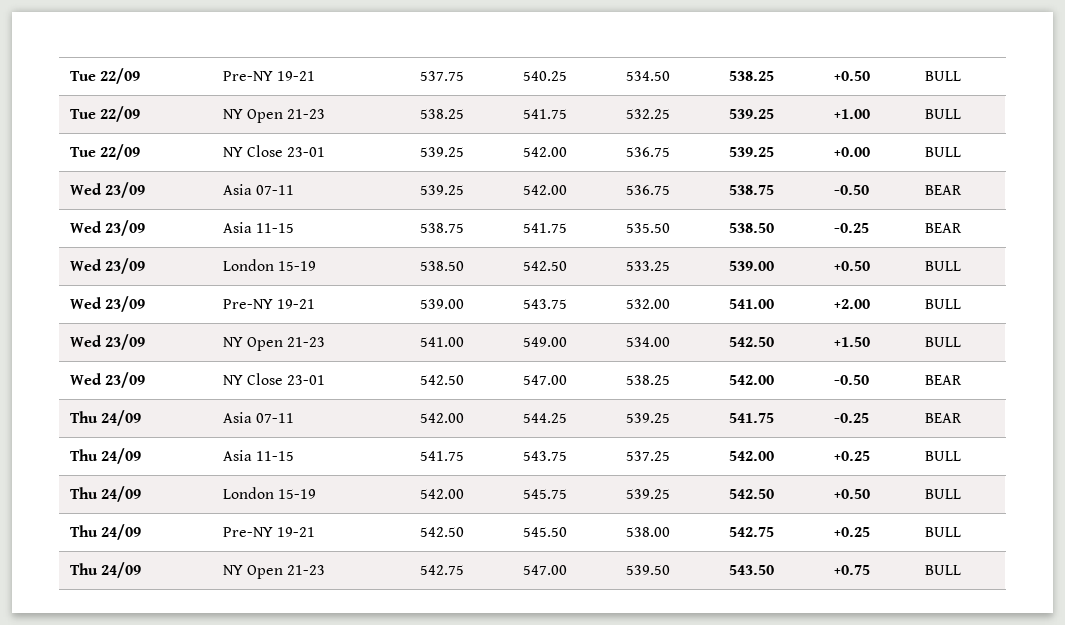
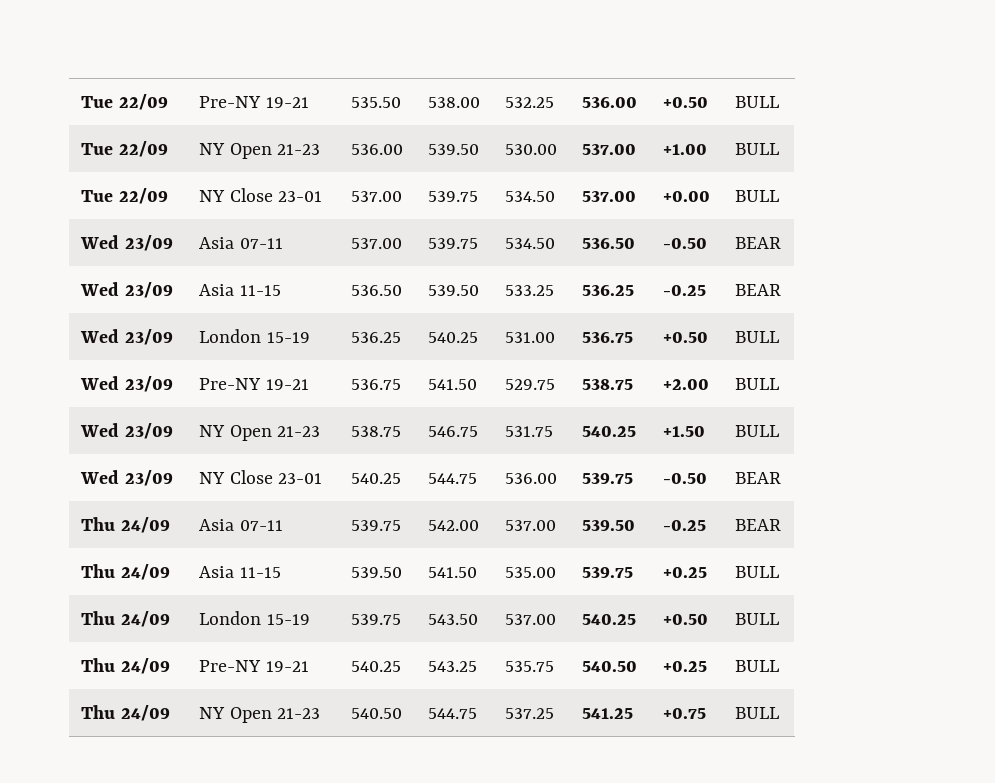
[419,71,464,81] [522,71,567,81] [625,71,670,81] [728,71,774,81] 537.75 | 540.25 | 534.50 | 538.25 -> [351,97,402,108] [428,97,481,108] [505,97,555,108] [582,97,638,108] 535.50 | 538.00 | 532.25 | 536.00
[419,109,464,119] [522,109,567,119] [625,109,670,119] [728,109,774,119] 538.25 | 541.75 | 532.25 | 539.25 -> [351,144,404,155] [428,144,480,155] [505,144,558,155] [582,144,637,155] 536.00 | 539.50 | 530.00 | 537.00
[419,147,464,157] [522,147,567,157] [625,147,670,157] [728,147,774,157] 539.25 | 542.00 | 536.75 | 539.25 -> [351,191,403,202] [428,191,479,202] [505,191,556,202] [582,191,637,202] 537.00 | 539.75 | 534.50 | 537.00
[419,185,464,195] [522,185,567,195] [625,185,670,195] [728,185,774,195] 539.25 | 542.00 | 536.75 | 538.75 -> [351,238,403,249] [428,238,479,249] [505,238,556,249] [582,238,636,249] 537.00 | 539.75 | 534.50 | 536.50
[419,223,464,233] [522,223,567,233] [625,223,670,233] [728,223,774,233] 538.75 | 541.75 | 535.50 | 538.50 -> [351,285,403,296] [428,285,480,296] [505,285,555,296] [582,285,635,296] 536.50 | 539.50 | 533.25 | 536.25
[419,261,464,271] [522,261,567,271] [625,261,670,271] [728,261,774,271] 538.50 | 542.50 | 533.25 | 539.00 -> [351,332,402,343] [428,332,479,343] [505,332,556,343] [582,332,634,343] 536.25 | 540.25 | 531.00 | 536.75
[419,299,464,309] [522,299,567,309] [625,299,670,309] [728,299,774,309] 539.00 | 543.75 | 532.00 | 541.00 -> [351,379,402,390] [428,379,478,390] [505,379,556,390] [582,379,634,390] 536.75 | 541.50 | 529.75 | 538.75
[419,337,464,347] [522,337,567,347] [625,337,670,347] [728,337,774,347] 541.00 | 549.00 | 534.00 | 542.50 -> [351,426,402,437] [428,426,479,437] [505,426,554,437] [582,426,637,437] 538.75 | 546.75 | 531.75 | 540.25
[419,375,464,385] [522,375,567,385] [625,375,670,385] [728,375,774,385] 542.50 | 547.00 | 538.25 | 542.00 -> [351,473,402,484] [428,473,478,484] [505,473,558,484] [582,473,634,484] 540.25 | 544.75 | 536.00 | 539.75
[419,413,464,423] [522,413,567,423] [625,413,670,423] [728,413,774,423] | 542.00 | 544.25 | 539.25 | 541.75 -> [351,520,402,531] [428,520,480,531] [505,520,557,531] [582,520,636,531] | 539.75 | 542.00 | 537.00 | 539.50
[419,451,464,461] [522,451,567,461] [625,451,670,461] [728,451,774,461] 541.75 | 543.75 | 537.25 | 542.00 -> [351,567,403,578] [428,567,478,578] [505,567,557,578] [582,567,634,578] 539.50 | 541.50 | 535.00 | 539.75
[419,489,464,499] [522,489,567,499] [625,489,670,499] [728,489,774,499] 542.00 | 545.75 | 539.25 | 542.50 -> [351,614,402,625] [428,614,479,625] [505,614,557,625] [582,614,637,625] 539.75 | 543.50 | 537.00 | 540.25
[419,527,464,537] [522,527,567,537] [625,527,670,537] [728,527,774,537] 542.50 | 545.50 | 538.00 | 542.75 -> [351,661,402,672] [428,661,478,672] [505,661,555,672] [582,661,638,672] 540.25 | 543.25 | 535.75 | 540.50
[419,565,464,575] [522,565,567,575] [625,565,670,575] [728,565,774,575] 542.75 | 547.00 | 539.50 | 543.50 -> [351,708,403,719] [428,708,478,719] [505,708,555,719] [582,708,634,719] 540.50 | 544.75 | 537.25 | 541.25

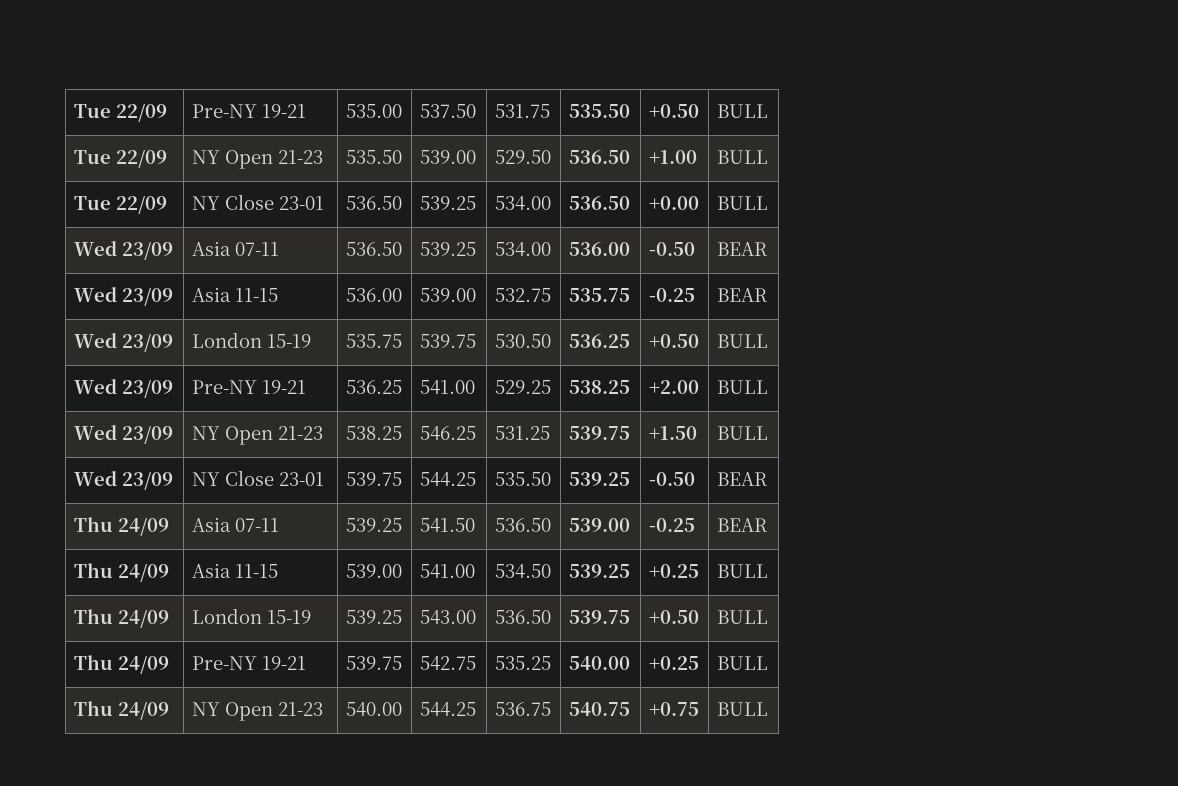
[351,97,402,108] [428,97,481,108] [505,97,555,108] [582,97,638,108] 535.50 | 538.00 | 532.25 | 536.00 -> [345,104,402,118] [419,104,476,118] [494,104,550,118] [568,104,630,118] 535.00 | 537.50 | 531.75 | 535.50
[351,144,404,155] [428,144,480,155] [505,144,558,155] [582,144,637,155] 536.00 | 539.50 | 530.00 | 537.00 -> [345,150,402,164] [419,150,476,164] [494,150,551,164] [568,150,630,164] 535.50 | 539.00 | 529.50 | 536.50
[351,191,403,202] [428,191,479,202] [505,191,556,202] [582,191,637,202] 537.00 | 539.75 | 534.50 | 537.00 -> [345,196,402,210] [419,196,476,210] [494,196,551,210] [568,196,630,210] 536.50 | 539.25 | 534.00 | 536.50
[351,238,403,249] [428,238,479,249] [505,238,556,249] [582,238,636,249] 537.00 | 539.75 | 534.50 | 536.50 -> [345,242,402,256] [419,242,476,256] [494,242,551,256] [568,242,630,256] 536.50 | 539.25 | 534.00 | 536.00
[351,285,403,296] [428,285,480,296] [505,285,555,296] [582,285,635,296] 536.50 | 539.50 | 533.25 | 536.25 -> [345,288,402,302] [419,288,476,302] [494,288,551,302] [568,288,630,302] 536.00 | 539.00 | 532.75 | 535.75
[351,332,402,343] [428,332,479,343] [505,332,556,343] [582,332,634,343] 536.25 | 540.25 | 531.00 | 536.75 -> [345,334,402,348] [419,334,476,348] [494,334,551,348] [568,334,630,348] 535.75 | 539.75 | 530.50 | 536.25
[351,379,402,390] [428,379,478,390] [505,379,556,390] [582,379,634,390] 536.75 | 541.50 | 529.75 | 538.75 -> [345,380,402,394] [419,380,475,394] [494,380,551,394] [568,380,630,394] 536.25 | 541.00 | 529.25 | 538.25
[351,426,402,437] [428,426,479,437] [505,426,554,437] [582,426,637,437] 538.75 | 546.75 | 531.75 | 540.25 -> [345,426,402,440] [419,426,476,440] [494,426,550,440] [568,426,630,440] 538.25 | 546.25 | 531.25 | 539.75
[351,473,402,484] [428,473,478,484] [505,473,558,484] [582,473,634,484] 540.25 | 544.75 | 536.00 | 539.75 -> [345,472,402,486] [419,472,476,486] [494,472,551,486] [568,472,630,486] 539.75 | 544.25 | 535.50 | 539.25
[351,520,402,531] [428,520,480,531] [505,520,557,531] [582,520,636,531] 539.75 | 542.00 | 537.00 | 539.50 -> [345,518,402,532] [419,518,475,532] [494,518,551,532] [568,518,630,532] 539.25 | 541.50 | 536.50 | 539.00
[351,567,403,578] [428,567,478,578] [505,567,557,578] [582,567,634,578] 539.50 | 541.50 | 535.00 | 539.75 -> [345,564,402,578] [419,564,475,578] [494,564,551,578] [568,564,630,578] 539.00 | 541.00 | 534.50 | 539.25
[351,614,402,625] [428,614,479,625] [505,614,557,625] [582,614,637,625] 539.75 | 543.50 | 537.00 | 540.25 -> [345,610,402,624] [419,610,476,624] [494,610,551,624] [568,610,630,624] 539.25 | 543.00 | 536.50 | 539.75
[351,661,402,672] [428,661,478,672] [505,661,555,672] [582,661,638,672] 540.25 | 543.25 | 535.75 | 540.50 -> [345,656,402,670] [419,656,476,670] [494,656,551,670] [568,656,630,670] 539.75 | 542.75 | 535.25 | 540.00
[351,708,403,719] [428,708,478,719] [505,708,555,719] [582,708,634,719] 540.50 | 544.75 | 537.25 | 541.25 -> [345,702,402,716] [419,702,476,716] [494,702,551,716] [568,702,630,716] 540.00 | 544.25 | 536.75 | 540.75

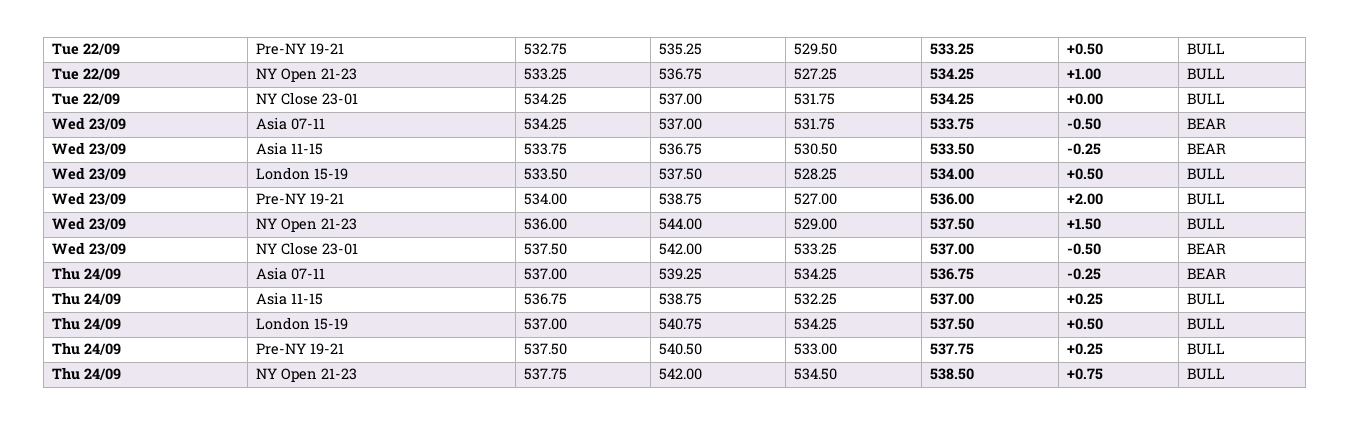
[345,104,402,118] [419,104,476,118] [494,104,550,118] [568,104,630,118] 535.00 | 537.50 | 531.75 | 535.50 -> [524,43,568,55] [659,43,703,55] [794,43,838,55] [930,43,975,55] 532.75 | 535.25 | 529.50 | 533.25
[345,150,402,164] [419,150,476,164] [494,150,551,164] [568,150,630,164] 535.50 | 539.00 | 529.50 | 536.50 -> [524,68,568,80] [659,68,703,80] [794,68,838,80] [930,68,975,80] 533.25 | 536.75 | 527.25 | 534.25
[345,196,402,210] [419,196,476,210] [494,196,551,210] [568,196,630,210] 536.50 | 539.25 | 534.00 | 536.50 -> [524,93,568,105] [659,93,703,105] [794,93,836,105] [930,93,975,105] 534.25 | 537.00 | 531.75 | 534.25
[345,242,402,256] [419,242,476,256] [494,242,551,256] [568,242,630,256] 536.50 | 539.25 | 534.00 | 536.00 -> [524,118,568,130] [659,118,703,130] [794,118,836,130] [930,118,975,130] 534.25 | 537.00 | 531.75 | 533.75
[345,288,402,302] [419,288,476,302] [494,288,551,302] [568,288,630,302] 536.00 | 539.00 | 532.75 | 535.75 -> [524,143,568,155] [659,143,703,155] [794,143,838,155] [930,143,975,155] 533.75 | 536.75 | 530.50 | 533.50
[345,334,402,348] [419,334,476,348] [494,334,551,348] [568,334,630,348] 535.75 | 539.75 | 530.50 | 536.25 -> [524,168,568,180] [659,168,703,180] [794,168,838,180] [930,168,975,180] 533.50 | 537.50 | 528.25 | 534.00
[345,380,402,394] [419,380,475,394] [494,380,551,394] [568,380,630,394] 536.25 | 541.00 | 529.25 | 538.25 -> [524,193,568,205] [659,193,703,205] [794,193,838,205] [930,193,975,205] 534.00 | 538.75 | 527.00 | 536.00
[345,426,402,440] [419,426,476,440] [494,426,550,440] [568,426,630,440] 538.25 | 546.25 | 531.25 | 539.75 -> [524,218,568,230] [659,218,703,230] [794,218,838,230] [930,218,975,230] 536.00 | 544.00 | 529.00 | 537.50
[345,472,402,486] [419,472,476,486] [494,472,551,486] [568,472,630,486] 539.75 | 544.25 | 535.50 | 539.25 -> [524,243,568,255] [659,243,703,255] [794,243,838,255] [930,243,975,255] 537.50 | 542.00 | 533.25 | 537.00
[345,518,402,532] [419,518,475,532] [494,518,551,532] [568,518,630,532] | 539.25 | 541.50 | 536.50 | 539.00 -> [524,268,568,280] [659,268,703,280] [794,268,838,280] [930,268,975,280] | 537.00 | 539.25 | 534.25 | 536.75
[345,564,402,578] [419,564,475,578] [494,564,551,578] [568,564,630,578] 539.00 | 541.00 | 534.50 | 539.25 -> [524,293,568,305] [659,293,703,305] [794,293,838,305] [930,293,975,305] 536.75 | 538.75 | 532.25 | 537.00
[345,610,402,624] [419,610,476,624] [494,610,551,624] [568,610,630,624] 539.25 | 543.00 | 536.50 | 539.75 -> [524,318,568,330] [659,318,703,330] [794,318,838,330] [930,318,975,330] 537.00 | 540.75 | 534.25 | 537.50
[345,656,402,670] [419,656,476,670] [494,656,551,670] [568,656,630,670] 539.75 | 542.75 | 535.25 | 540.00 -> [524,343,568,355] [659,343,703,355] [794,343,838,355] [930,343,975,355] 537.50 | 540.50 | 533.00 | 537.75
[345,702,402,716] [419,702,476,716] [494,702,551,716] [568,702,630,716] 540.00 | 544.25 | 536.75 | 540.75 -> [524,368,568,380] [659,368,703,380] [794,368,838,380] [930,368,975,380] 537.75 | 542.00 | 534.50 | 538.50

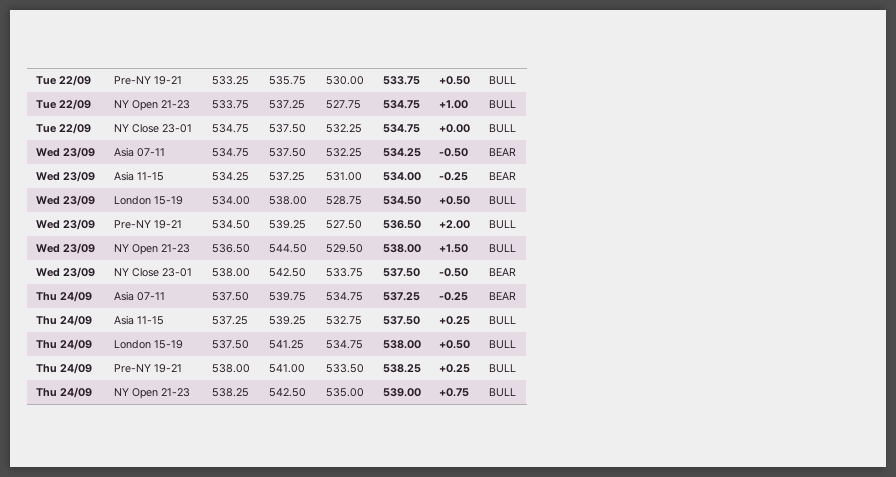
[524,43,568,55] [659,43,703,55] [794,43,838,55] [930,43,975,55] 532.75 | 535.25 | 529.50 | 533.25 -> [211,76,249,85] [268,76,306,85] [325,76,364,85] [382,76,420,85] 533.25 | 535.75 | 530.00 | 533.75
[524,68,568,80] [659,68,703,80] [794,68,838,80] [930,68,975,80] 533.25 | 536.75 | 527.25 | 534.25 -> [211,100,249,109] [268,100,305,109] [325,100,361,109] [382,100,420,109] 533.75 | 537.25 | 527.75 | 534.75
[524,93,568,105] [659,93,703,105] [794,93,836,105] [930,93,975,105] 534.25 | 537.00 | 531.75 | 534.25 -> [211,124,249,133] [268,124,306,133] [325,124,362,133] [382,124,420,133] 534.75 | 537.50 | 532.25 | 534.75
[524,118,568,130] [659,118,703,130] [794,118,836,130] [930,118,975,130] 534.25 | 537.00 | 531.75 | 533.75 -> [211,148,249,157] [268,148,306,157] [325,148,362,157] [382,148,421,157] 534.75 | 537.50 | 532.25 | 534.25
[524,143,568,155] [659,143,703,155] [794,143,838,155] [930,143,975,155] 533.75 | 536.75 | 530.50 | 533.50 -> [211,172,249,181] [268,172,305,181] [325,172,362,181] [382,172,421,181] 534.25 | 537.25 | 531.00 | 534.00
[524,168,568,180] [659,168,703,180] [794,168,838,180] [930,168,975,180] 533.50 | 537.50 | 528.25 | 534.00 -> [211,196,250,205] [268,196,307,205] [325,196,362,205] [382,196,421,205] 534.00 | 538.00 | 528.75 | 534.50
[524,193,568,205] [659,193,703,205] [794,193,838,205] [930,193,975,205] 534.00 | 538.75 | 527.00 | 536.00 -> [211,220,250,229] [268,220,306,229] [325,220,362,229] [382,220,421,229] 534.50 | 539.25 | 527.50 | 536.50
[524,218,568,230] [659,218,703,230] [794,218,838,230] [930,218,975,230] 536.00 | 544.00 | 529.00 | 537.50 -> [211,244,250,253] [268,244,307,253] [325,244,363,253] [382,244,421,253] 536.50 | 544.50 | 529.50 | 538.00
[524,243,568,255] [659,243,703,255] [794,243,838,255] [930,243,975,255] 537.50 | 542.00 | 533.25 | 537.00 -> [211,268,250,277] [268,268,306,277] [325,268,363,277] [382,268,420,277] 538.00 | 542.50 | 533.75 | 537.50
[524,268,568,280] [659,268,703,280] [794,268,838,280] [930,268,975,280] 537.00 | 539.25 | 534.25 | 536.75 -> [211,292,249,301] [268,292,306,301] [325,292,363,301] [382,292,420,301] 537.50 | 539.75 | 534.75 | 537.25
[524,293,568,305] [659,293,703,305] [794,293,838,305] [930,293,975,305] 536.75 | 538.75 | 532.25 | 537.00 -> [211,316,248,325] [268,316,306,325] [325,316,362,325] [382,316,420,325] 537.25 | 539.25 | 532.75 | 537.50
[524,318,568,330] [659,318,703,330] [794,318,838,330] [930,318,975,330] 537.00 | 540.75 | 534.25 | 537.50 -> [211,340,249,349] [268,340,304,349] [325,340,363,349] [382,340,421,349] 537.50 | 541.25 | 534.75 | 538.00
[524,343,568,355] [659,343,703,355] [794,343,838,355] [930,343,975,355] 537.50 | 540.50 | 533.00 | 537.75 -> [211,364,250,373] [268,364,305,373] [325,364,364,373] [382,364,421,373] 538.00 | 541.00 | 533.50 | 538.25
[524,368,568,380] [659,368,703,380] [794,368,838,380] [930,368,975,380] 537.75 | 542.00 | 534.50 | 538.50 -> [211,388,249,397] [268,388,306,397] [325,388,364,397] [382,388,421,397] 538.25 | 542.50 | 535.00 | 539.00

